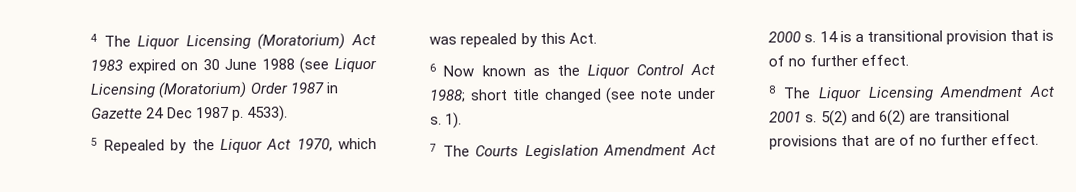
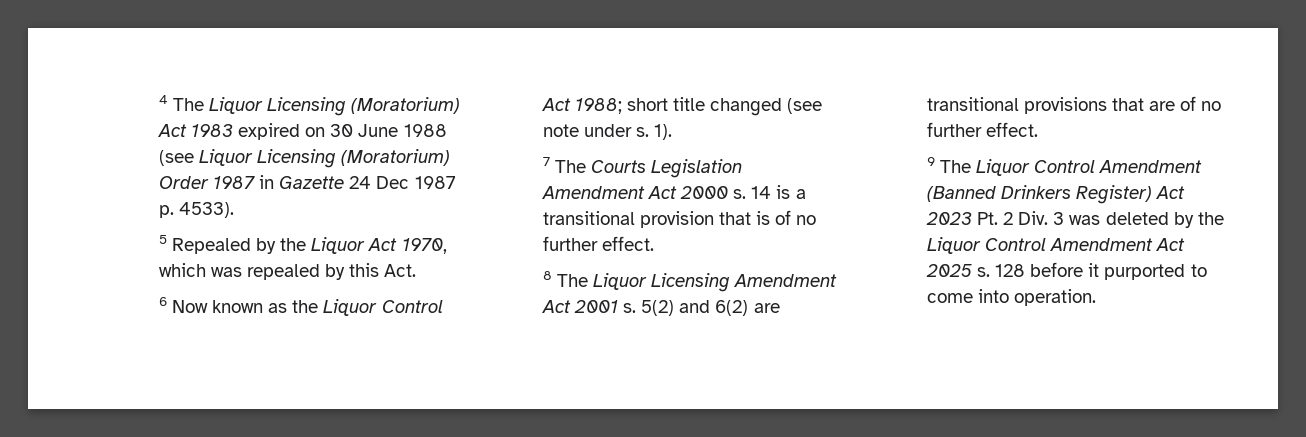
(1039, 139) none -> [926,157,1203,176] [926,185,1186,204] [925,211,1224,228] [926,237,1186,254] [925,262,1207,280] [926,289,1096,306] // 9 The Liquor Control Amendment (Banned Drinkers Register) Act 2023 Pt. 2 Div. 3 was deleted by the Liquor Control Amendment Act 2025 s. 128 before it purported to come into operation.

